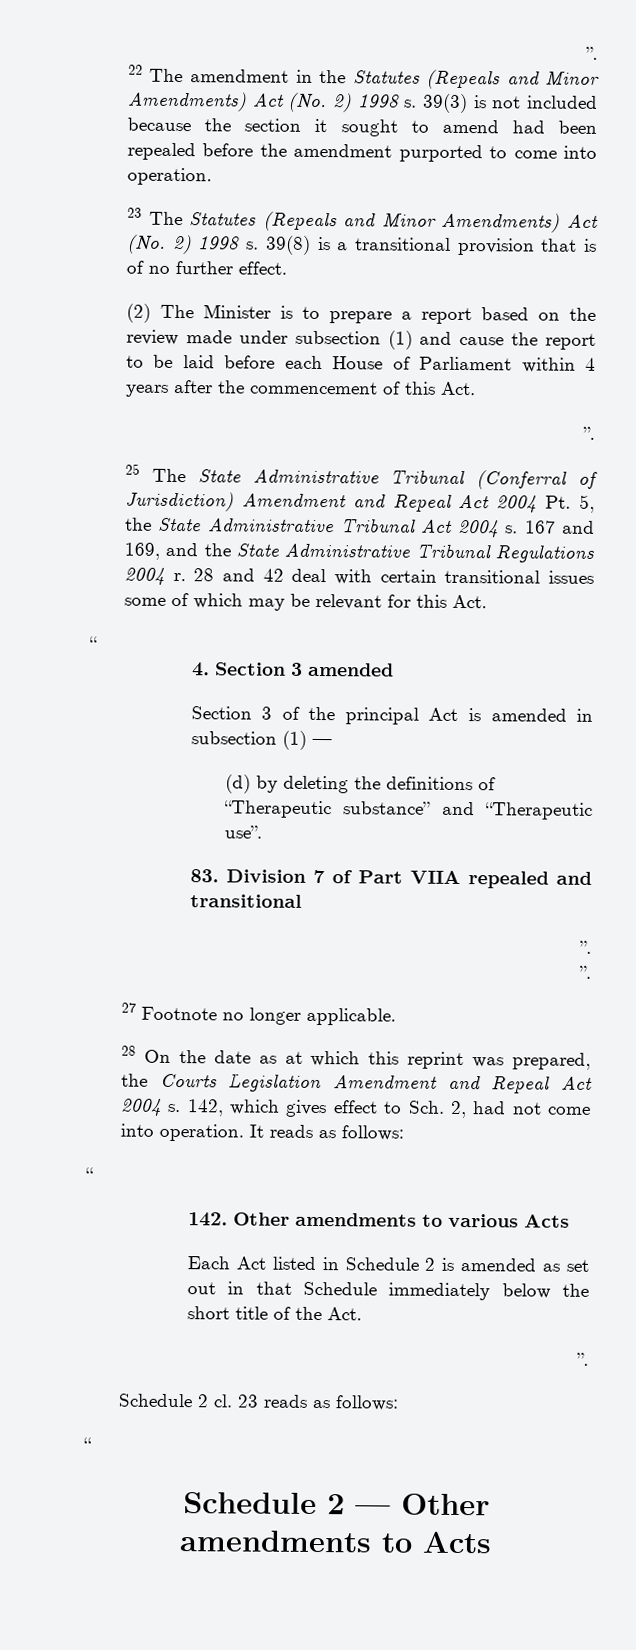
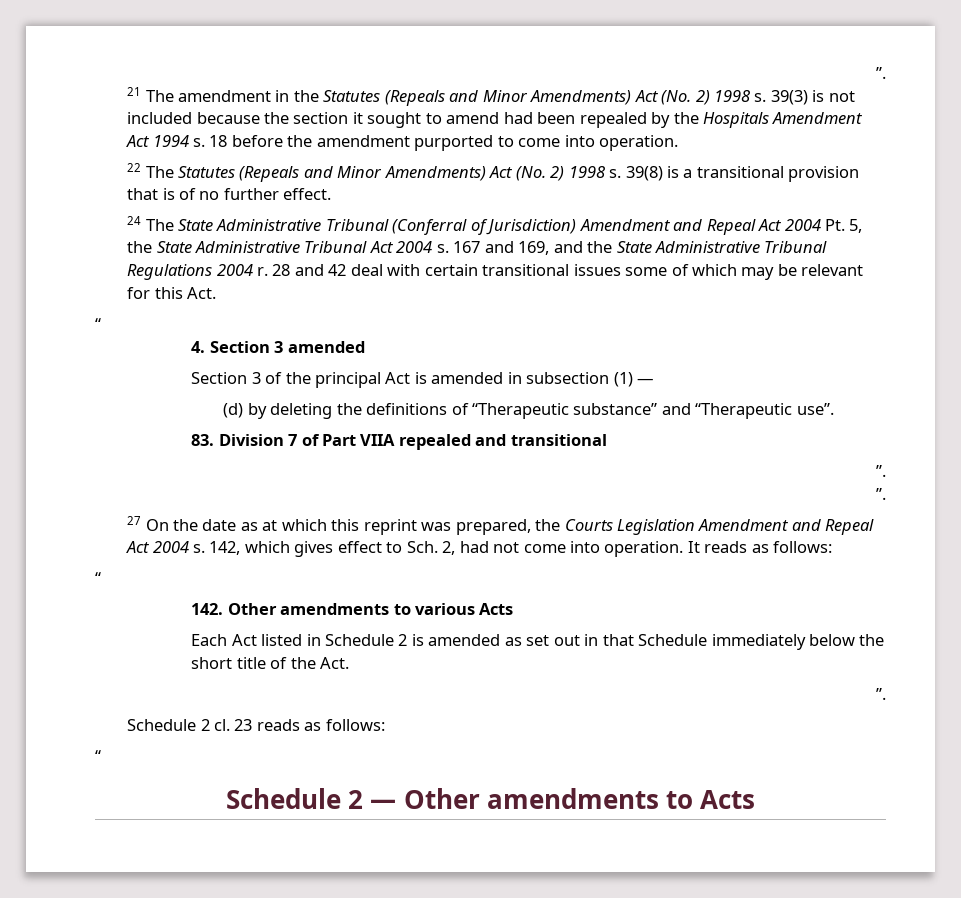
[586,46,598,60] [127,64,143,75] ”. // 22 -> [876,67,886,79] [127,87,142,96] ”. // 21
(196, 151) none -> [651,112,863,128] [126,135,228,147] by the Hospitals Amendment Act 1994 s. 18
[126,207,142,218] 23 -> [127,163,142,172] 22
[125,303,596,325] [125,329,597,350] [125,354,596,373] [124,379,476,397] [583,426,595,440] [124,463,140,475] (2) The Minister is to prepare a report based on the review made under subsection (1) and cause the report to be laid before each House of Parliament within 4 years after the commencement of this Act. // ”. // 25 -> [127,216,142,225] 24
[140,1006,396,1026] [120,1045,136,1056] Footnote no longer applicable. // 28 -> (142, 520) none

